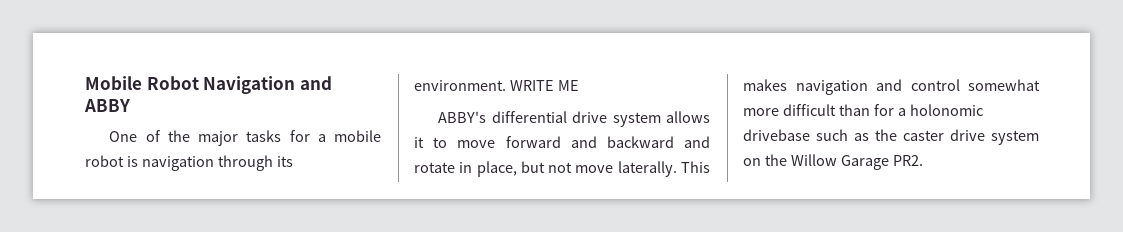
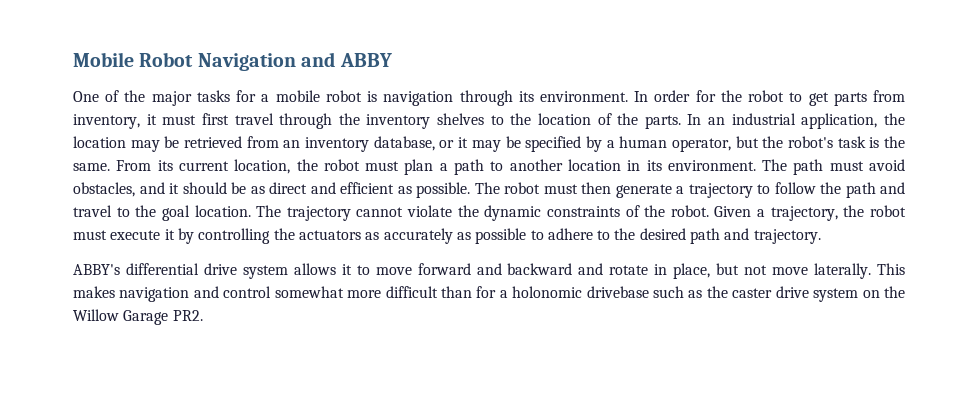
[509,80,579,91] WRITE ME -> [634,90,906,106] [73,113,906,129] [73,136,905,152] [73,159,905,175] [73,182,905,198] [73,205,907,221] [73,228,821,244] In order for the robot to get parts from inventory, it must first travel through the inventory shelves to the location of the parts. In an industrial application, the location may be retrieved from an inventory database, or it may be specified by a human operator, but the robot's task is the same. From its current location, the robot must plan a path to another location in its environment. The path must avoid obstacles, and it should be as direct and efficient as possible. The robot must then generate a trajectory to follow the path and travel to the goal location. The trajectory cannot violate the dynamic constraints of the robot. Given a trajectory, the robot must execute it by controlling the actuators as accurately as possible to adhere to the desired path and trajectory.

